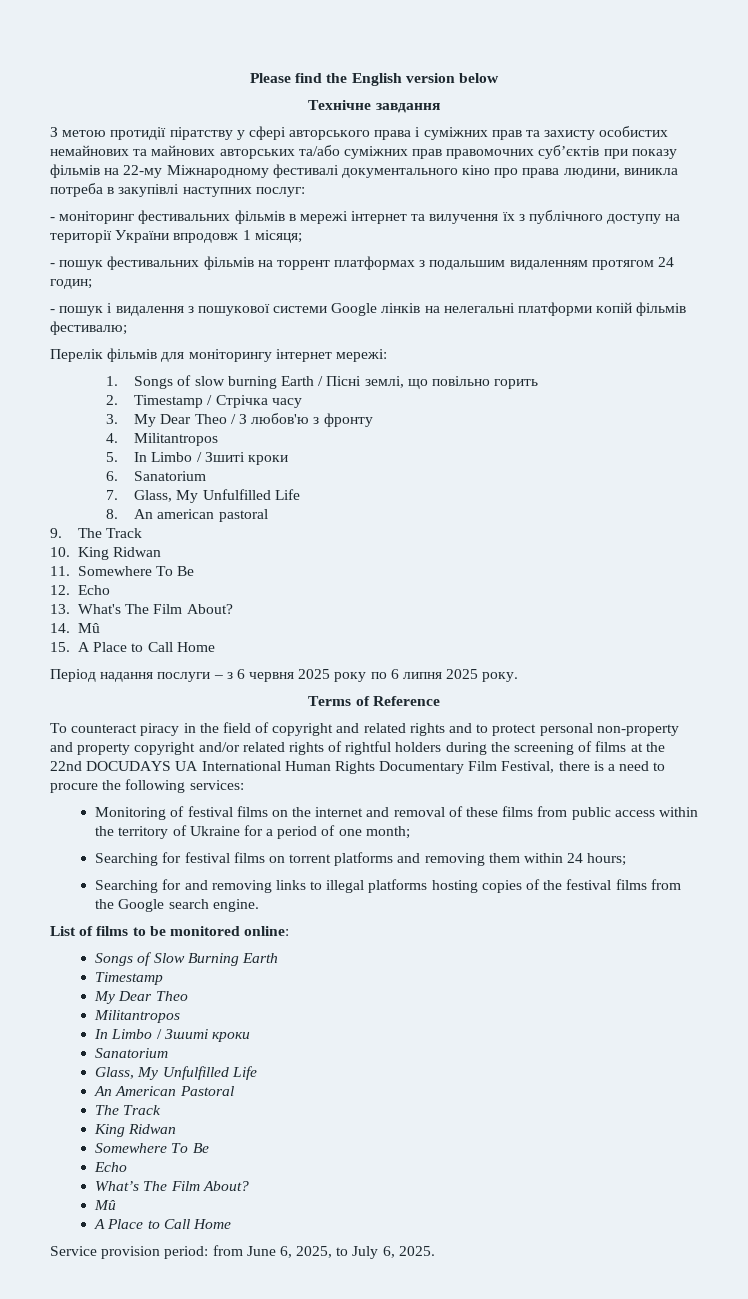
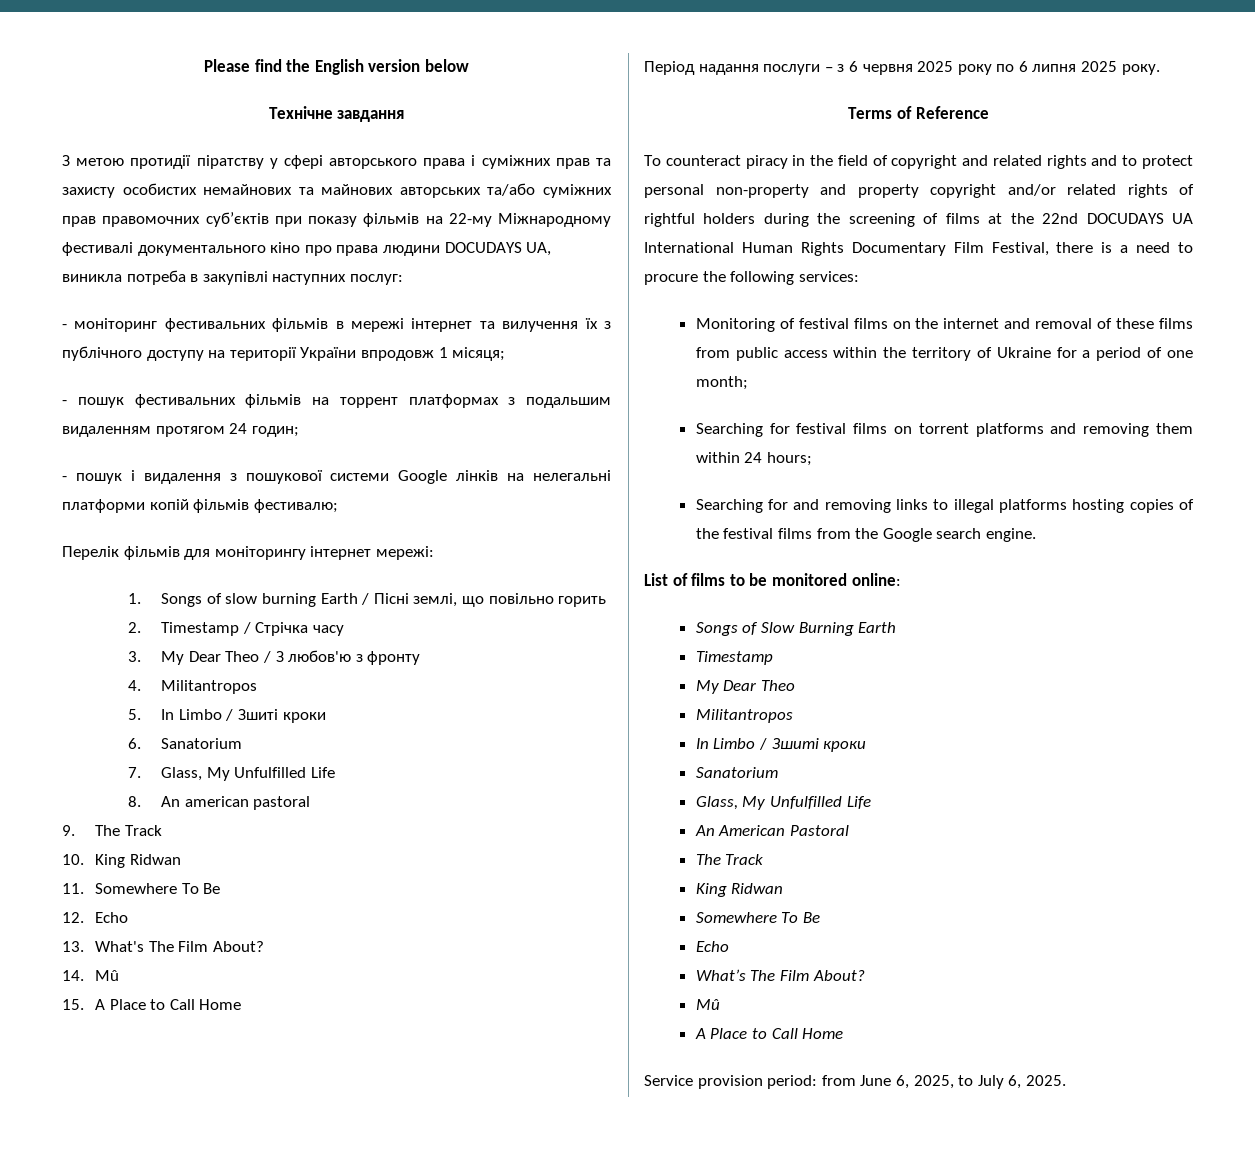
[563,168,620,178] людини, -> [382,242,552,256] людини DOCUDAYS UA,

